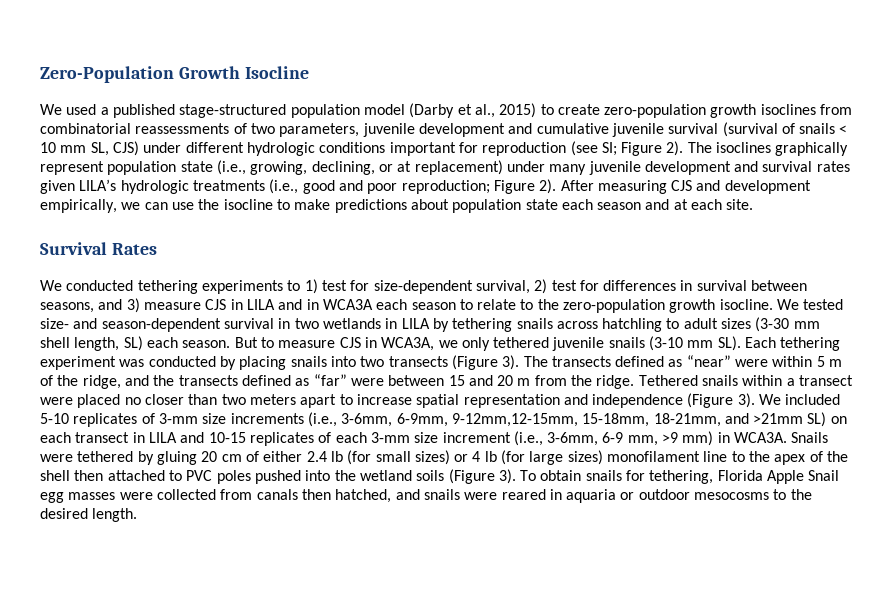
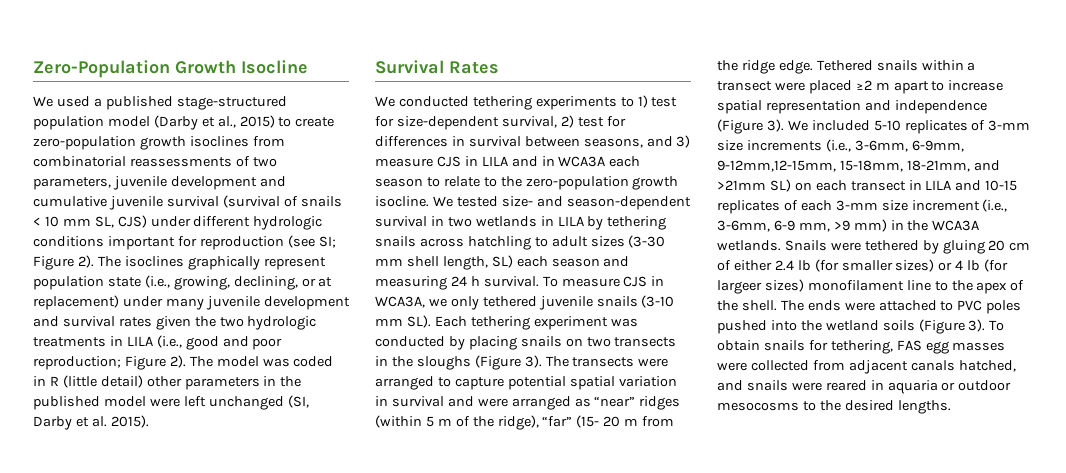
[79,179,265,194] LILA’s hydrologic treatments -> [194,316,317,330] [33,336,153,347] the two hydrologic treatments in LILA
[560,180,811,194] [40,199,754,213] After measuring CJS and development empirically, we can use the isocline to make predictions about population state each season and at each site. -> [189,356,334,367] [33,375,302,390] [33,395,309,410] [33,415,149,430] The model was coded in R (little detail) other parameters in the published model were left unchanged (SI, Darby et al. 2015).
[182,337,274,348] season. But to -> [551,256,630,267] [375,276,558,290] season and measuring 24 h survival. To
[330,356,356,367] into -> [565,338,583,347] on
(448, 361) none -> [375,356,471,370] in the sloughs
[615,355,843,367] [40,374,493,389] defined as “near” were within 5 m of the ridge, and the transects defined as “far” were between 15 and -> [638,358,669,367] [375,376,677,390] [375,396,681,410] [375,415,600,430] were arranged to capture potential spatial variation in survival and were arranged as “near” ridges (within 5 m of the ridge), “far” (15-
[596,375,635,389] ridge. -> [741,60,813,74] ridge edge.
[124,394,296,405] no closer than two meters -> [855,80,890,90] ≥2 m
[734,432,788,443] WCA3A. -> [907,220,980,231] [717,240,781,251] the WCA3A wetlands.
[375,451,411,462] small -> [841,260,893,271] smaller
[529,451,564,465] large -> [717,280,762,294] largeer
[40,470,104,481] shell then -> [741,300,875,311] shell. The ends were
[717,470,840,484] Florida Apple Snail -> [896,340,922,351] FAS
[256,489,331,500] canals then -> [848,360,955,374] adjacent canals
[92,508,138,522] length. -> [897,400,951,414] lengths.

